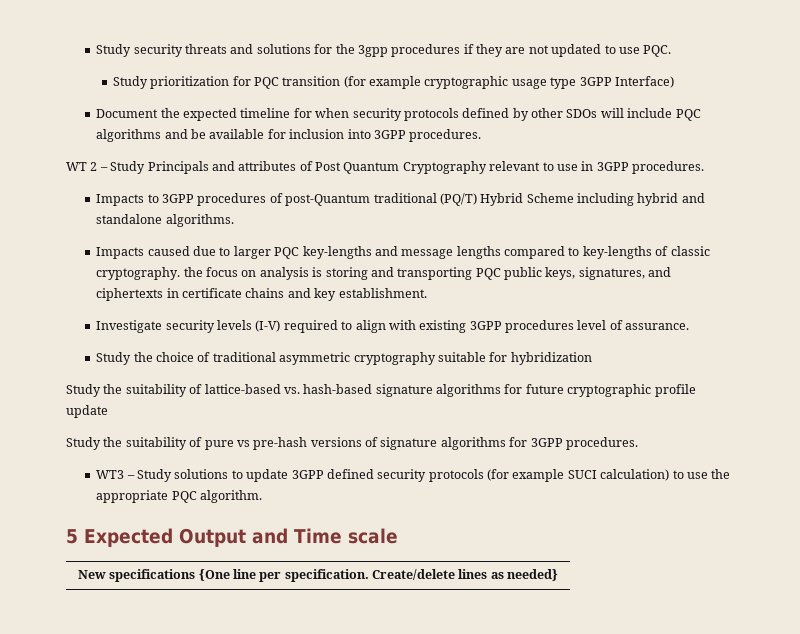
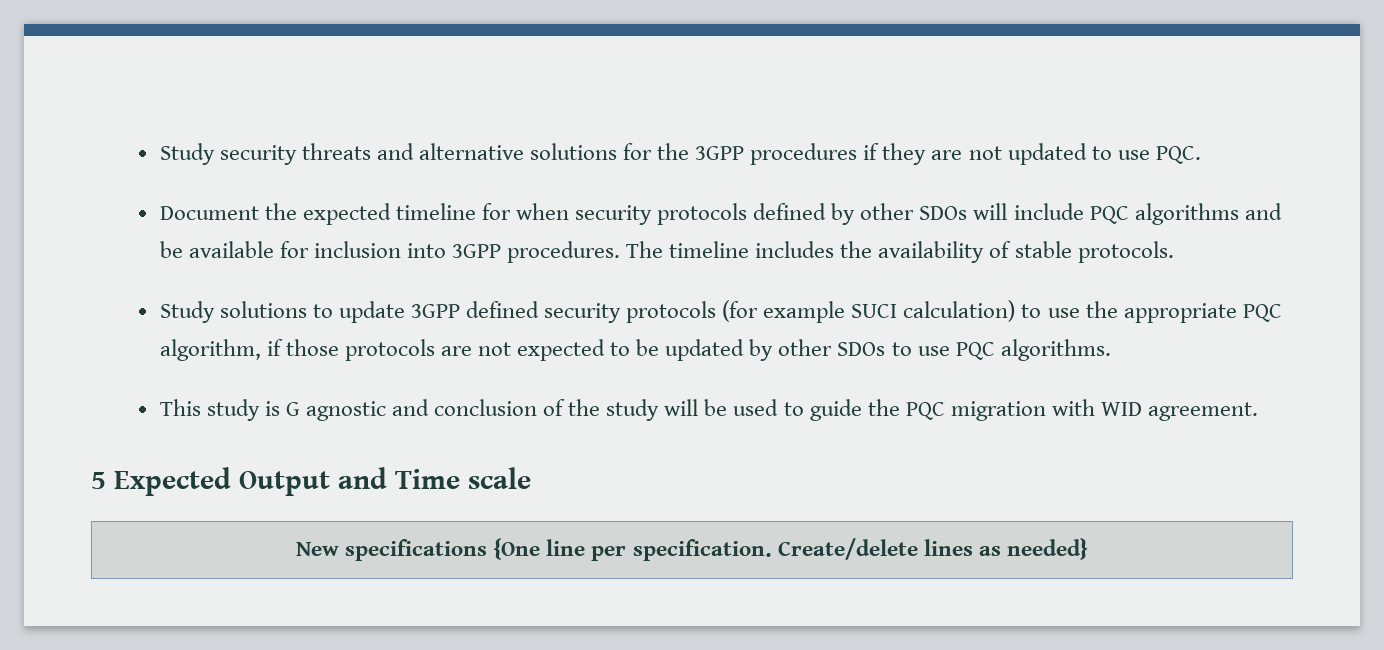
(254, 49) none -> [418,143,524,160] alternative
[357,45,388,57] 3gpp -> [695,146,745,160] 3GPP
[112,76,674,89] // Study prioritization for PQC transition (for example cryptographic usage type 3GPP Interface) -> (1201, 155) none
[66,161,704,174] [96,193,705,206] [96,214,234,227] [96,246,710,259] [96,267,672,280] [96,288,427,301] [96,320,690,333] [96,352,592,365] [66,384,696,397] [66,405,108,418] [66,437,638,450] [96,470,135,479] // WT 2 – Study Principals and attributes of Post Quantum Cryptography relevant to use in 3GPP procedures. // Impacts to 3GPP procedures of post-Quantum traditional (PQ/T) Hybrid Scheme including hybrid and standalone algorithms. // Impacts caused due to larger PQC key-lengths and message lengths compared to key-lengths of classic cryptography. the focus on analysis is storing and transporting PQC public keys, signatures, and ciphertexts in certificate chains and key establishment. // Investigate security levels (I-V) required to align with existing 3GPP procedures level of assurance. // Study the choice of traditional asymmetric cryptography suitable for hybridization // Study the suitability of lattice-based vs. hash-based signature algorithms for future cryptographic profile update // Study the suitability of pure vs pre-hash versions of signature algorithms for 3GPP procedures. // WT3 – -> [626,241,1174,263] The timeline includes the availability of stable protocols. //
[200,490,263,503] algorithm. -> [159,339,1111,361] [159,399,1259,421] algorithm, if those protocols are not expected to be updated by other SDOs to use PQC algorithms. // This study is G agnostic and conclusion of the study will be used to guide the PQC migration with WID agreement.

